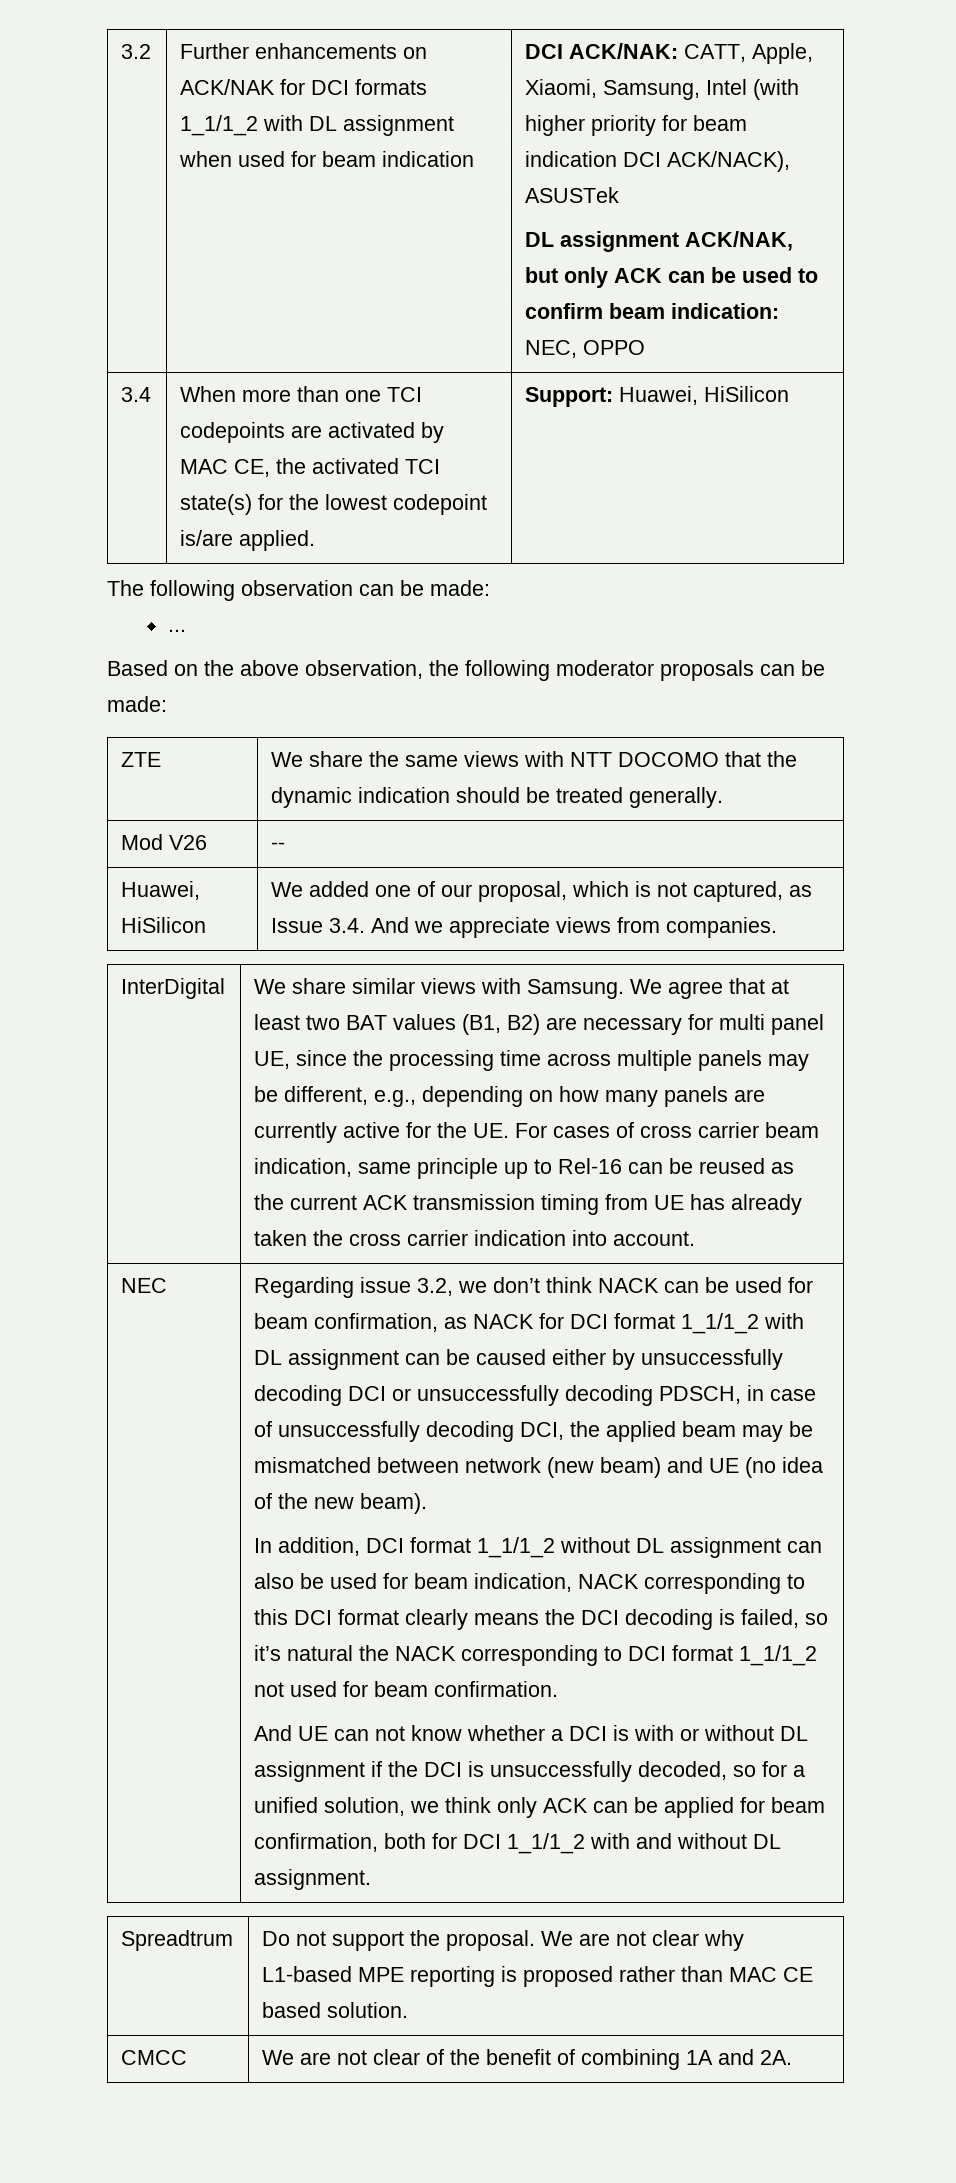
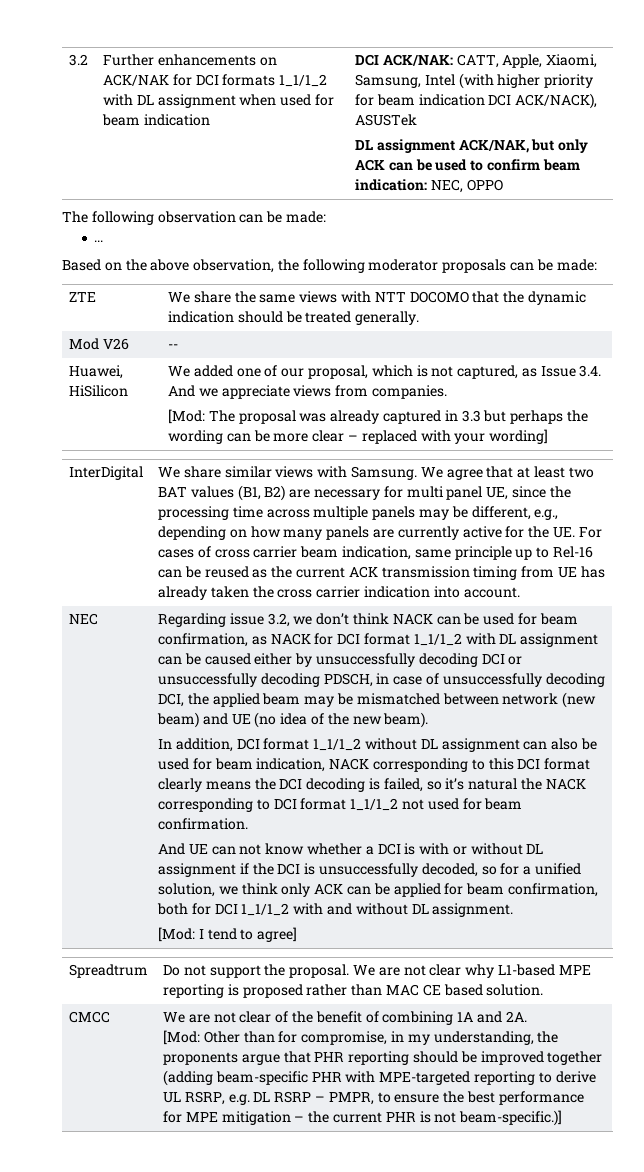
[121,387,152,402] [180,386,423,402] [180,422,445,443] [180,458,441,477] [180,494,488,515] [180,530,316,551] [525,386,790,407] // 3.4 | When more than one TCI codepoints are activated by MAC CE, the activated TCI state(s) for the lowest codepoint is/are applied. | Support: Huawei, HiSilicon -> (503, 185) none
(778, 927) none -> [168,409,588,424] [168,429,549,444] // [Mod: The proposal was already captured in 3.3 but perhaps the wording can be more clear – replaced with your wording]
(372, 1879) none -> [158,927,298,942] // [Mod: I tend to agree]
(793, 2057) none -> [163,1030,559,1045] [163,1051,603,1065] [163,1070,596,1086] [163,1091,584,1105] [163,1110,563,1126] // [Mod: Other than for compromise, in my understanding, the proponents argue that PHR reporting should be improved together (adding beam-specific PHR with MPE-targeted reporting to derive UL RSRP, e.g. DL RSRP – PMPR, to ensure the best performance for MPE mitigation – the current PHR is not beam-specific.)]

